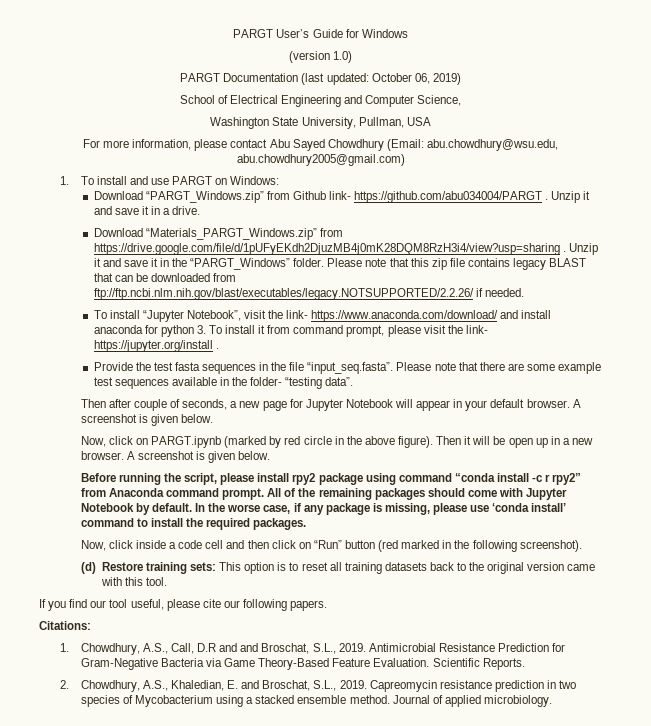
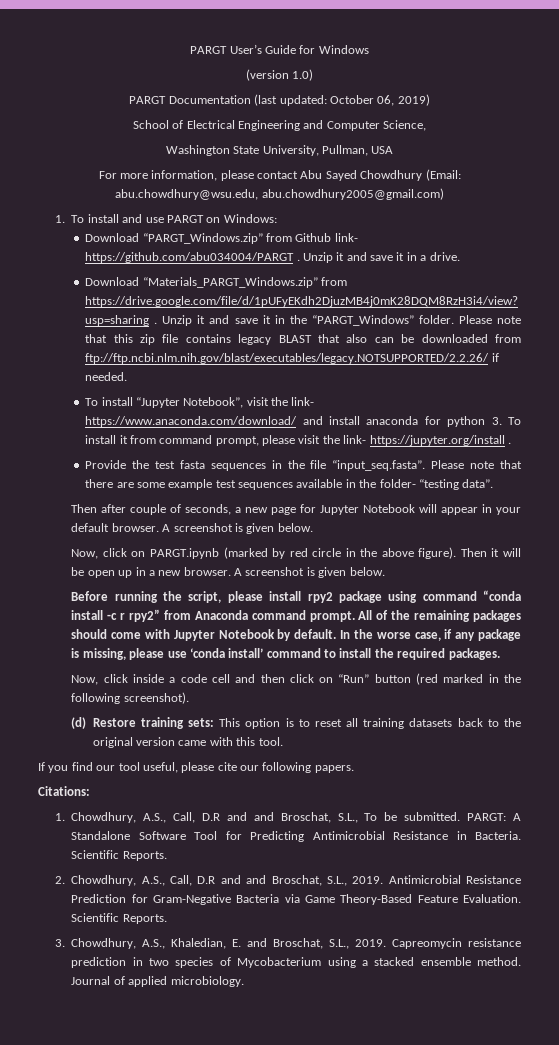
(113, 277) none -> [346,334,368,343] also
(336, 648) none -> [364,812,521,821] [71,831,521,842] [71,850,167,861] [54,875,347,886] To be submitted. PARGT: A Standalone Software Tool for Predicting Antimicrobial Resistance in Bacteria. Scientific Reports. // 2. Chowdhury, A.S., Call, D.R and and Broschat, S.L.,
[59,680,69,689] 2. -> [54,939,65,947] 3.

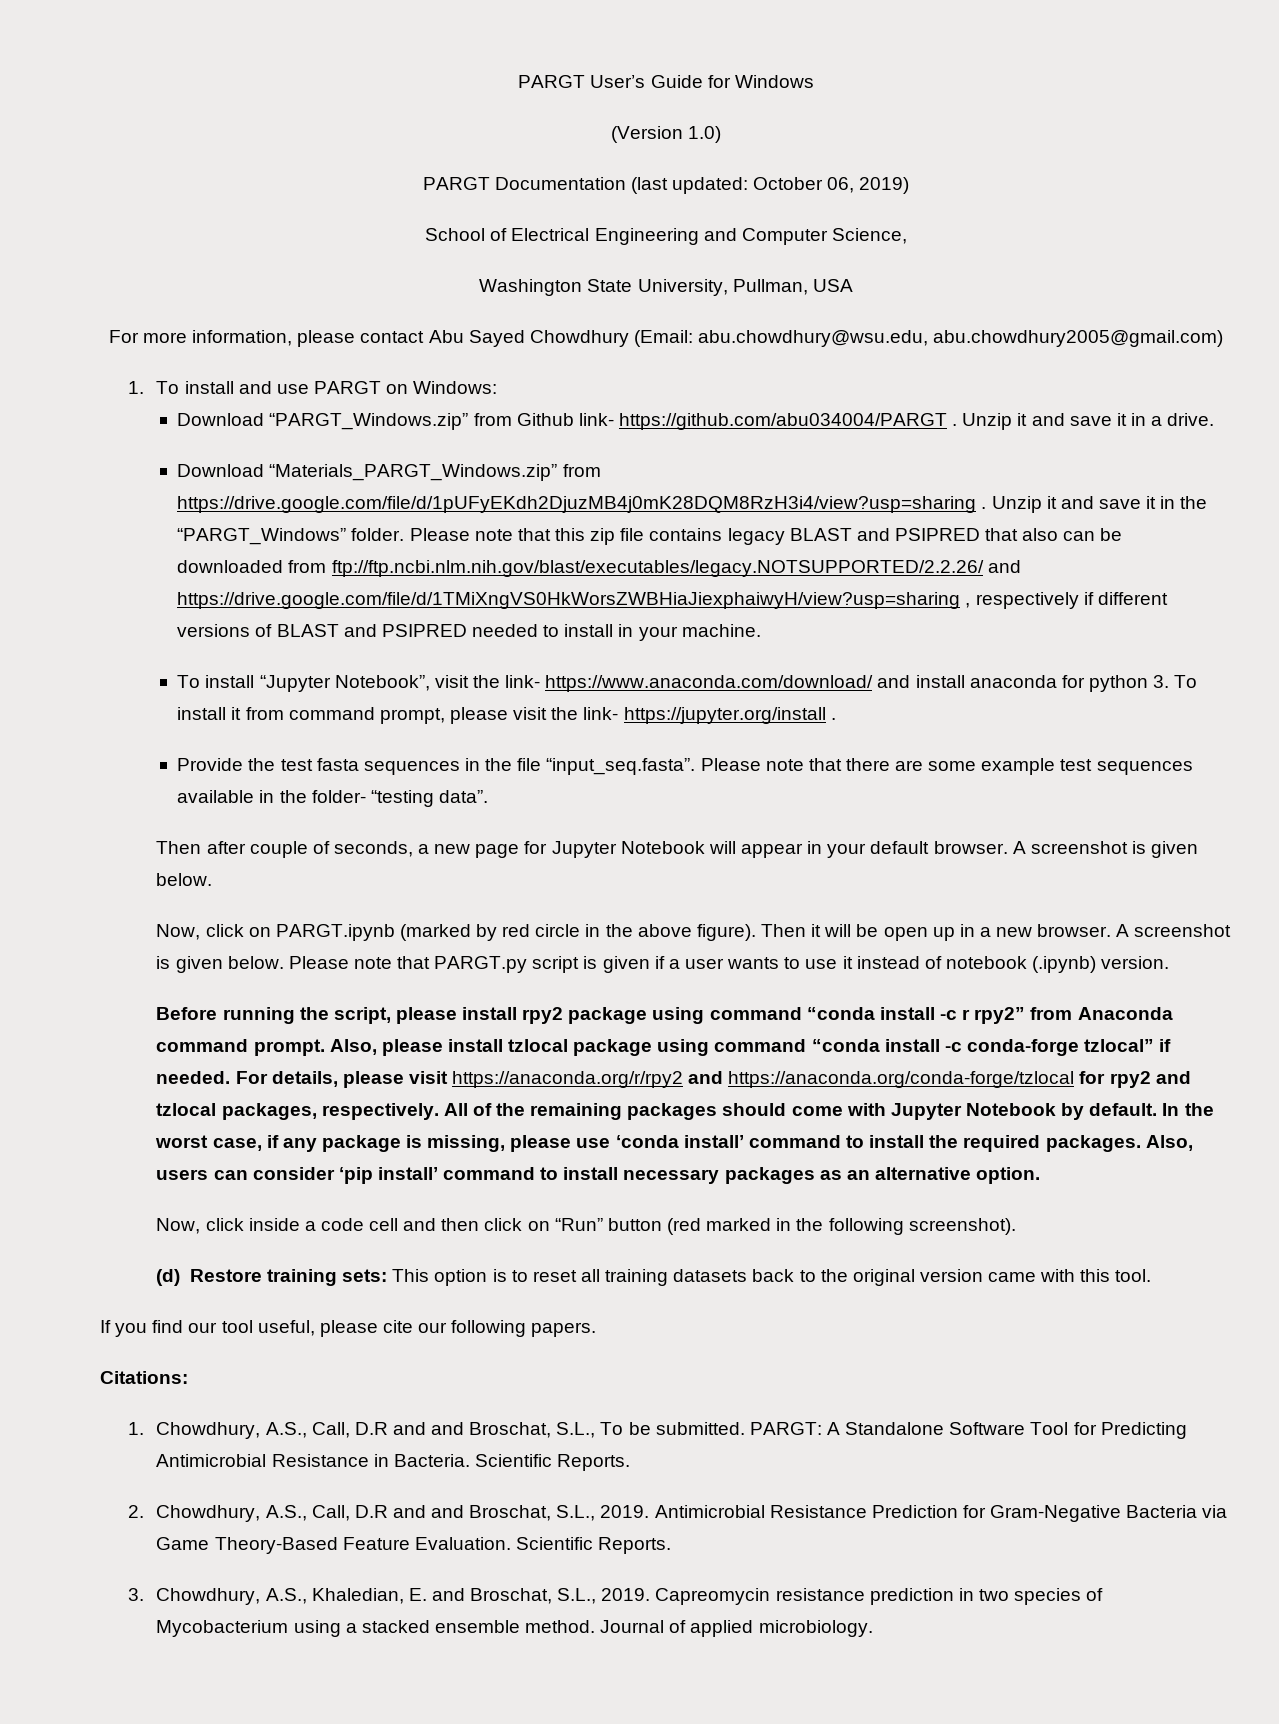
[245,69,289,81] (version -> [610,126,683,143] (Version
(312, 339) none -> [856,528,980,541] and PSIPRED
[491,353,499,362] [85,372,128,381] if needed. -> [987,560,1021,573] [177,592,1168,609] [177,624,761,641] and https://drive.google.com/file/d/1TMiXngVS0HkWorsZWBHiaJiexphaiwyH/view?usp=sharing , respectively if different versions of BLAST and PSIPRED needed to install in your machine.
(385, 571) none -> [288,956,1170,973] Please note that PARGT.py script is given if a user wants to use it instead of notebook (.ipynb) version.
(355, 616) none -> [329,1039,1172,1056] [156,1071,1191,1088] [156,1103,439,1120] Also, please install tzlocal package using command “conda install -c conda-forge tzlocal” if needed. For details, please visit https://anaconda.org/r/rpy2 and https://anaconda.org/conda-forge/tzlocal for rpy2 and tzlocal packages, respectively.
[376,632,411,639] worse -> [155,1135,209,1148] worst
(500, 654) none -> [1145,1135,1193,1151] [156,1167,1041,1184] Also, users can consider ‘pip install’ command to install necessary packages as an alternative option.

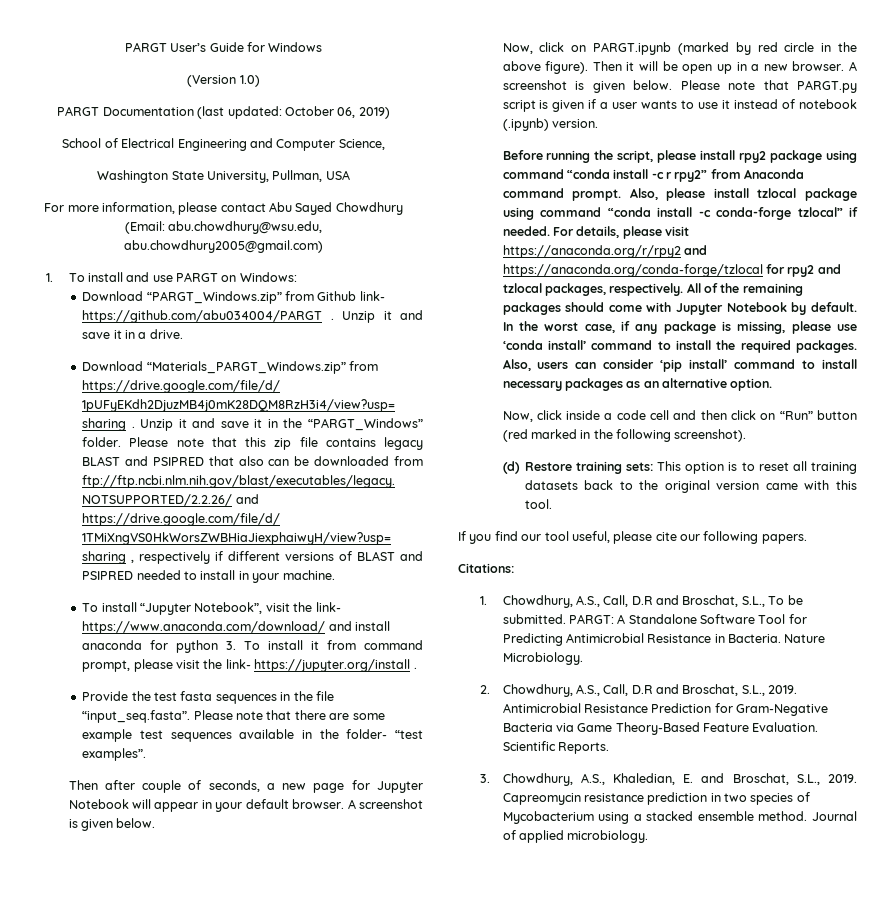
[370,790,488,807] “testing data”. -> [394,730,423,739] [82,748,147,761] “test examples”.
[431,1422,465,1435] and -> (680, 600) none
[474,1454,631,1471] Scientific Reports. -> [784,634,826,643] [502,652,583,665] Nature Microbiology.
[431,1505,465,1518] and -> (680, 689) none

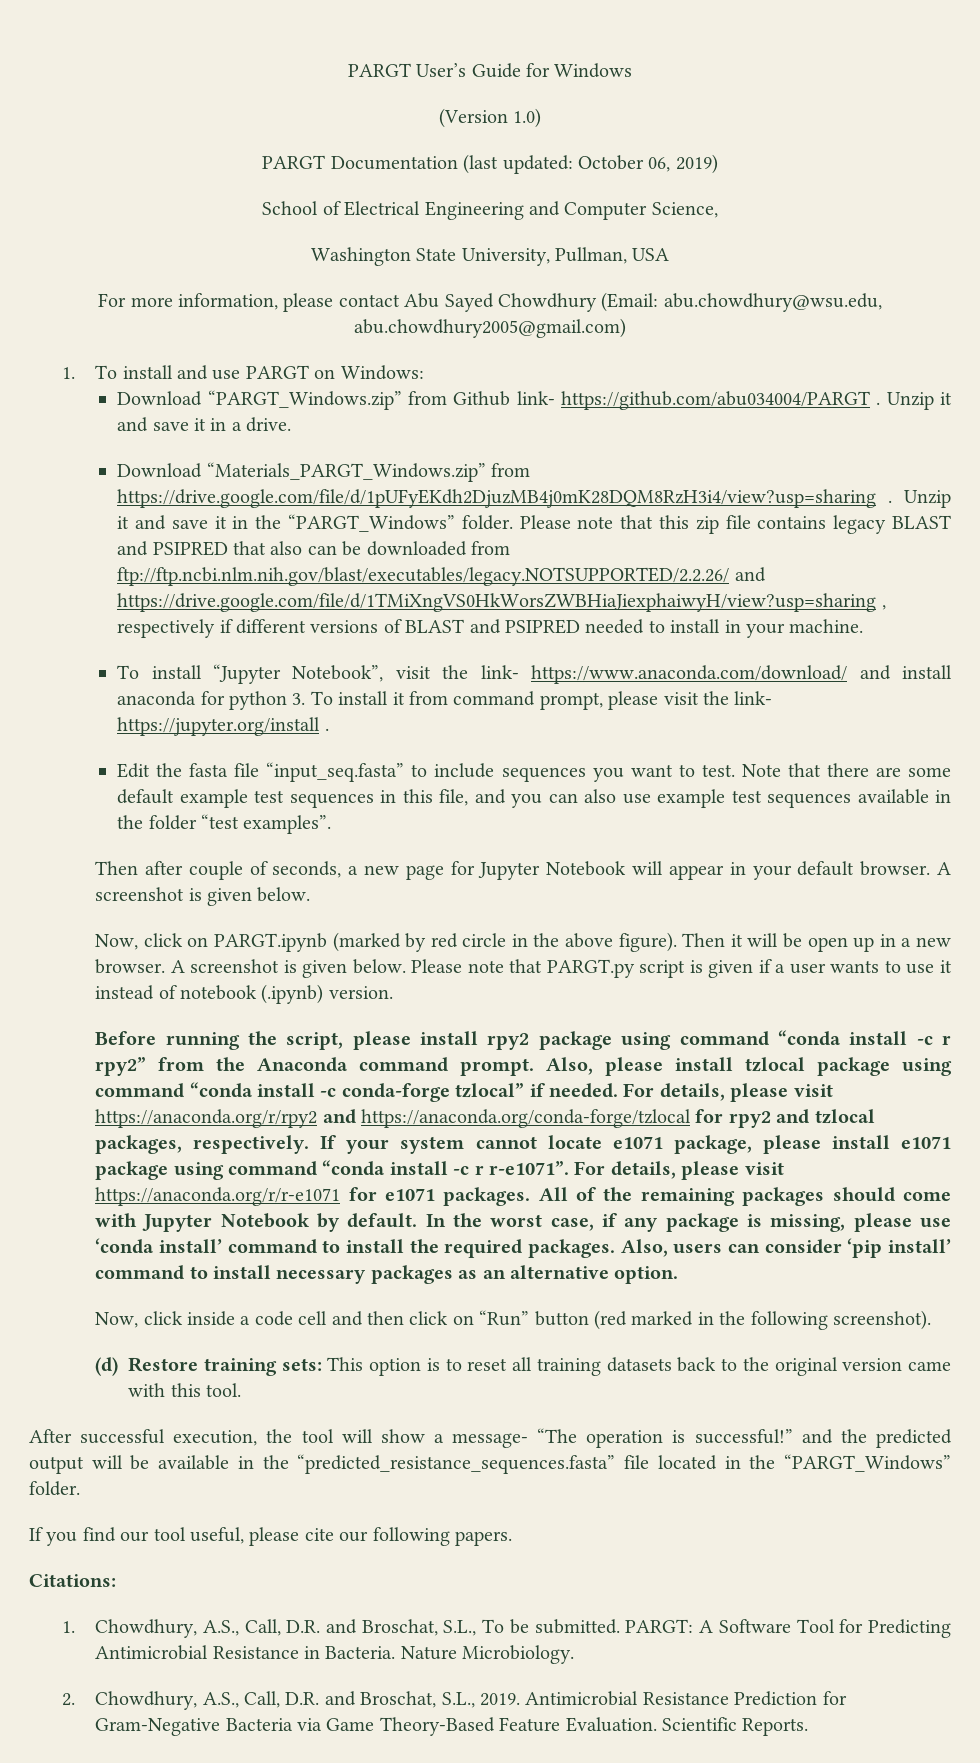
[82,691,334,704] [82,710,385,723] Provide the test fasta sequences in the file “input_seq.fasta”. Please note that there are some -> [117,762,951,782] [117,789,651,808] Edit the fasta file “input_seq.fasta” to include sequences you want to test. Note that there are some default example test sequences in this file, and you can also use
[346,729,388,739] folder- -> [148,815,197,830] folder
(741, 174) none -> [216,1057,246,1071] the
(684, 289) none -> [320,1135,951,1154] [95,1160,784,1180] [95,1187,531,1206] If your system cannot locate e1071 package, please install e1071 package using command “conda install -c r r-e1071”. For details, please visit https://anaconda.org/r/r-e1071 for e1071 packages.
(552, 504) none -> [29,1428,952,1448] [29,1454,952,1474] [29,1481,80,1496] // After successful execution, the tool will show a message- “The operation is successful!” and the predicted output will be available in the “predicted_resistance_sequences.fasta” file located in the “PARGT_Windows” folder.
[631,596,653,605] D.R -> [286,1620,321,1633] D.R.
[628,614,697,624] Standalone -> (714, 1626) none
[631,685,653,694] D.R -> [285,1692,320,1705] D.R.
[480,773,857,786] [502,792,810,805] [502,811,857,824] [502,830,649,843] // 3. Chowdhury, A.S., Khaledian, E. and Broschat, S.L., 2019. Capreomycin resistance prediction in two species of Mycobacterium using a stacked ensemble method. Journal of applied microbiology. -> (809, 1727) none

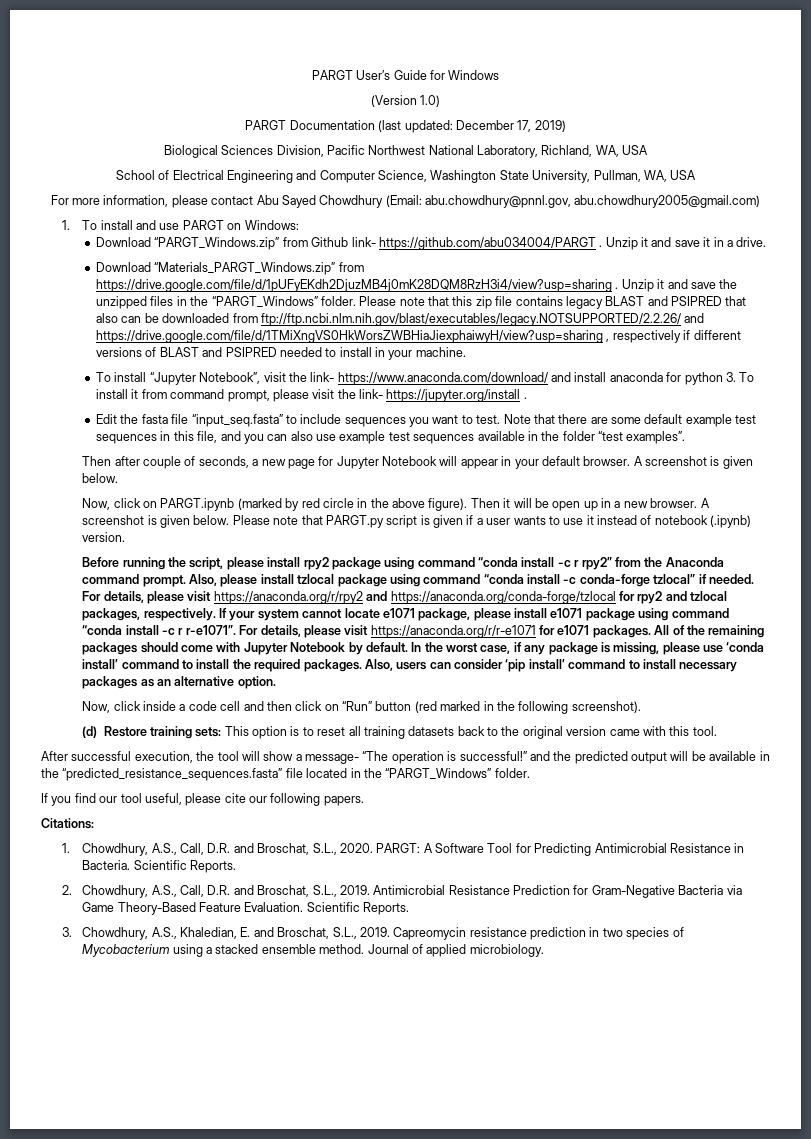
[577,155,671,172] October 06, -> [455,120,532,132] December 17,
(718, 164) none -> [163,145,649,158] // Biological Sciences Division, Pacific Northwest National Laboratory, Richland, WA, USA
(718, 210) // -> (427, 176) none
(627, 255) none -> [643,170,667,182] WA,
[663,293,882,312] abu.chowdhury@wsu.edu, -> [425,195,571,208] abu.chowdhury@pnnl.gov,
[214,516,227,529] it -> [719,279,738,289] [96,296,174,309] the unzipped files
[482,1619,620,1634] To be submitted. -> [339,843,373,853] 2020.
[400,1645,575,1664] Nature Microbiology. -> [133,860,237,873] Scientific Reports.
(809, 1727) none -> [61,927,684,940] [82,944,544,957] // 3. Chowdhury, A.S., Khaledian, E. and Broschat, S.L., 2019. Capreomycin resistance prediction in two species of Mycobacterium using a stacked ensemble method. Journal of applied microbiology.

